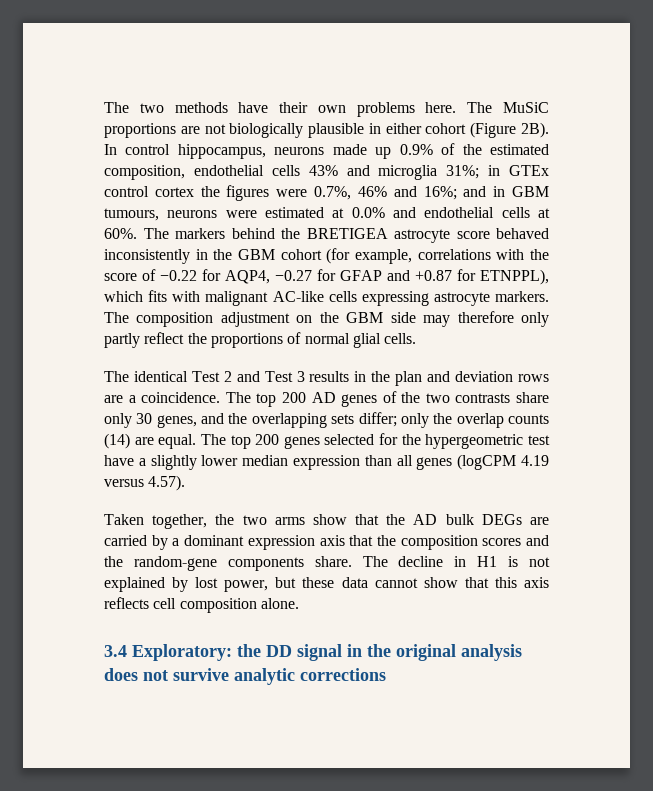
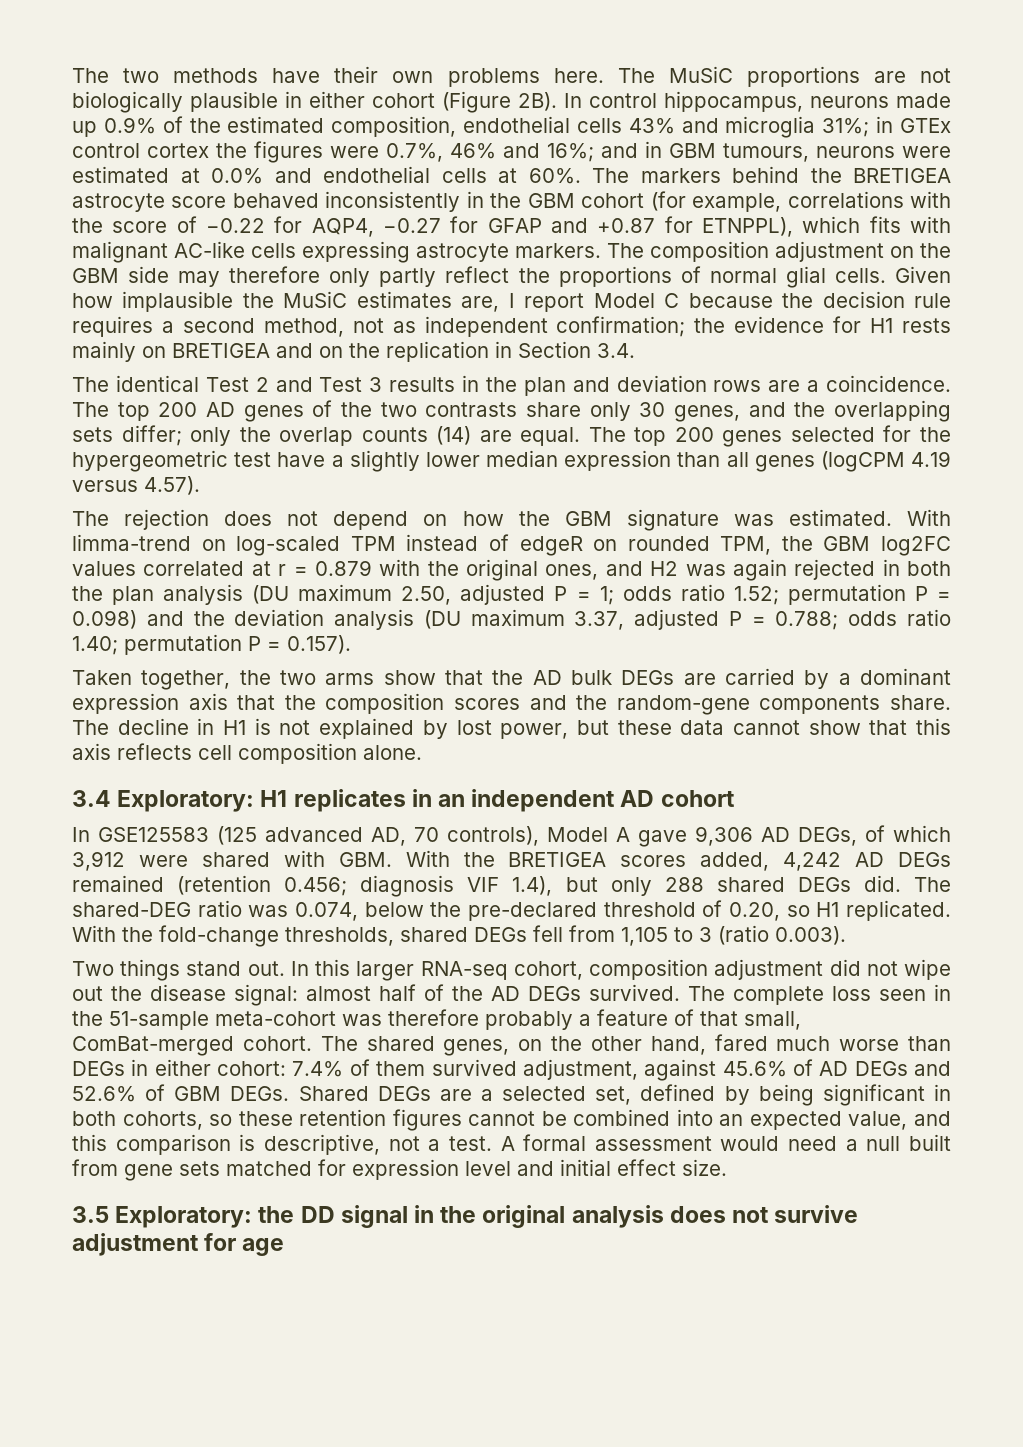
(417, 338) none -> [895,266,952,283] [72,291,951,312] [72,316,951,337] [72,341,635,362] Given how implausible the MuSiC estimates are, I report Model C because the decision rule requires a second method, not as independent confirmation; the evidence for H1 rests mainly on BRETIGEA and on the replication in Section 3.4.
(186, 483) none -> [72,509,952,531] [72,534,952,556] [72,559,951,581] [72,584,952,605] [72,609,951,630] [72,634,351,655] // The rejection does not depend on how the GBM signature was estimated. With limma-trend on log-scaled TPM instead of edgeR on rounded TPM, the GBM log2FC values correlated at r = 0.879 with the original ones, and H2 was again rejected in both the plan analysis (DU maximum 2.50, adjusted P = 1; odds ratio 1.52; permutation P = 0.098) and the deviation analysis (DU maximum 3.37, adjusted P = 0.788; odds ratio 1.40; permutation P = 0.157).
(232, 652) none -> [260,789,735,812] [72,825,951,847] [72,850,951,871] [72,875,952,897] [72,900,951,921] [72,925,846,947] [72,959,952,981] [72,984,951,1006] [72,1009,801,1030] [72,1034,952,1056] [72,1059,952,1081] [72,1084,951,1106] [72,1109,952,1131] [72,1134,951,1155] [72,1159,727,1181] [72,1206,253,1228] H1 replicates in an independent AD cohort // In GSE125583 (125 advanced AD, 70 controls), Model A gave 9,306 AD DEGs, of which 3,912 were shared with GBM. With the BRETIGEA scores added, 4,242 AD DEGs remained (retention 0.456; diagnosis VIF 1.4), but only 288 shared DEGs did. The shared-DEG ratio was 0.074, below the pre-declared threshold of 0.20, so H1 replicated. With the fold-change thresholds, shared DEGs fell from 1,105 to 3 (ratio 0.003). // Two things stand out. In this larger RNA-seq cohort, composition adjustment did not wipe out the disease signal: almost half of the AD DEGs survived. The complete loss seen in the 51-sample meta-cohort was therefore probably a feature of that small, ComBat-merged cohort. The shared genes, on the other hand, fared much worse than DEGs in either cohort: 7.4% of them survived adjustment, against 45.6% of AD DEGs and 52.6% of GBM DEGs. Shared DEGs are a selected set, defined by being significant in both cohorts, so these retention figures cannot be combined into an expected value, and this comparison is descriptive, not a test. A formal assessment would need a null built from gene sets matched for expression level and initial effect size. // 3.5 Exploratory:
[234,668,386,685] analytic corrections -> [72,1233,285,1256] adjustment for age

